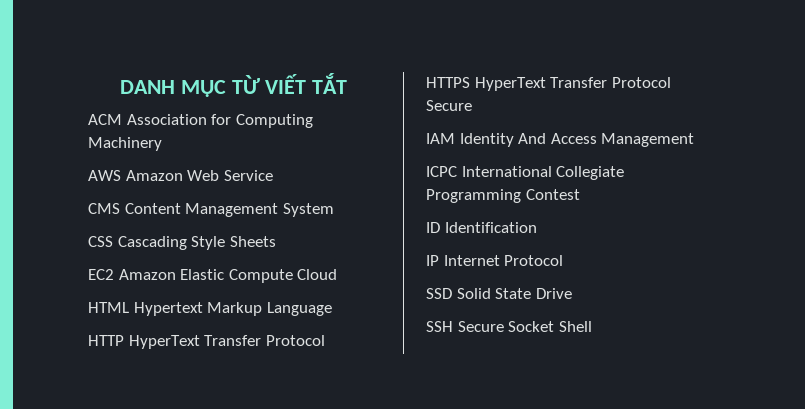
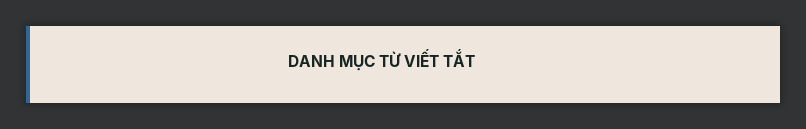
[88,114,313,128] [88,137,162,151] [88,170,273,181] [88,203,334,217] [88,236,276,250] [88,269,338,283] [88,302,332,316] [88,335,325,349] [426,77,671,91] [426,100,472,111] [426,133,695,147] [426,166,625,180] [426,189,580,203] [426,222,537,233] [426,255,564,266] [426,288,572,299] [426,321,592,332] // ACM Association for Computing Machinery // AWS Amazon Web Service // CMS Content Management System // CSS Cascading Style Sheets // EC2 Amazon Elastic Compute Cloud // HTML Hypertext Markup Language // HTTP HyperText Transfer Protocol // HTTPS HyperText Transfer Protocol Secure // IAM Identity And Access Management // ICPC International Collegiate Programming Contest // ID Identification // IP Internet Protocol // SSD Solid State Drive // SSH Secure Socket Shell -> (476, 58) none

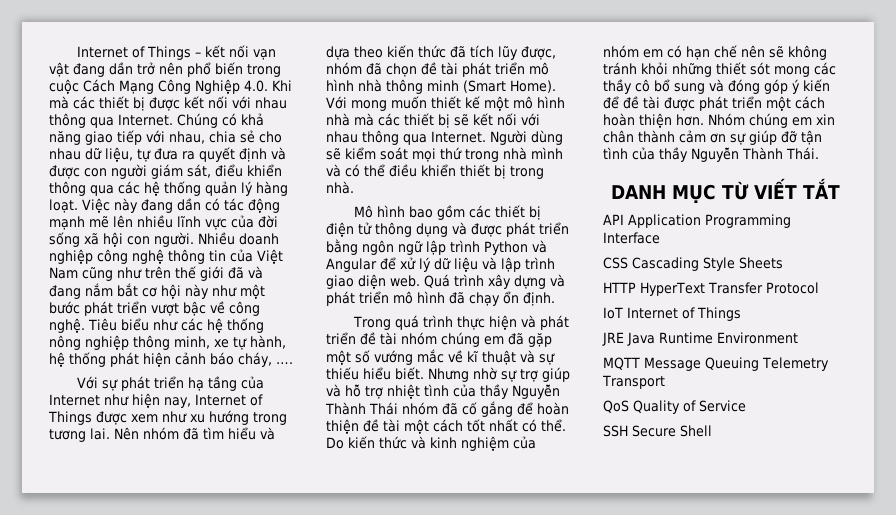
(287, 61) none -> [76,45,276,60] [49,62,281,77] [49,79,292,94] [49,96,287,111] [49,113,264,128] [49,130,282,145] [49,147,286,162] [49,164,282,179] [49,181,288,196] [49,198,280,213] [49,215,278,230] [49,232,279,247] [49,249,283,264] [49,266,263,281] [49,283,265,299] [49,301,260,316] [49,318,264,333] [49,335,286,350] [49,352,293,367] [76,376,264,391] [49,393,263,408] [48,410,287,425] [49,427,275,442] [326,45,556,60] [326,62,549,77] [326,79,556,94] [326,96,565,111] [326,113,540,128] [326,130,563,145] [326,147,563,162] [326,164,544,179] [326,181,354,194] [353,205,541,220] [326,222,569,237] [326,239,547,255] [326,257,555,272] [326,274,565,289] [326,291,555,306] [352,315,569,330] [326,332,552,347] [326,349,555,365] [326,367,570,382] [326,384,560,399] [325,401,569,417] [326,419,566,434] [326,436,536,451] [603,45,827,60] [603,62,836,77] [603,79,830,94] [603,96,825,111] [603,113,835,128] [603,130,822,145] [603,147,819,162] Internet of Things – kết nối vạn vật đang dần trở nên phổ biến trong cuộc Cách Mạng Công Nghiệp 4.0. Khi mà các thiết bị được kết nối với nhau thông qua Internet. Chúng có khả năng giao tiếp với nhau, chia sẻ cho nhau dữ liệu, tự đưa ra quyết định và được con người giám sát, điểu khiển thông qua các hệ thống quản lý hàng loạt. Việc này đang dần có tác động mạnh mẽ lên nhiều lĩnh vực của đời sống xã hội con người. Nhiều doanh nghiệp công nghệ thông tin của Việt Nam cũng như trên thế giới đã và đang nắm bắt cơ hội này như một bước phát triển vượt bậc về công nghệ. Tiêu biểu như các hệ thống nông nghiệp thông minh, xe tự hành, hệ thống phát hiện cảnh báo cháy, …. // Với sự phát triển hạ tầng của Internet như hiện nay, Internet of Things được xem như xu hướng trong tương lai. Nên nhóm đã tìm hiểu và dựa theo kiến thức đã tích lũy được, nhóm đã chọn đề tài phát triển mô hình nhà thông minh (Smart Home). Với mong muốn thiết kế một mô hình nhà mà các thiết bị sẽ kết nối với nhau thông qua Internet. Người dùng sẽ kiểm soát mọi thứ trong nhà mình và có thể điều khiển thiết bị trong nhà. // Mô hình bao gồm các thiết bị điện tử thông dụng và được phát triển bằng ngôn ngữ lập trình Python và Angular để xử lý dữ liệu và lập trình giao diện web. Quá trình xây dựng và phát triển mô hình đã chạy ổn định. // Trong quá trình thực hiện và phát triển đề tài nhóm chúng em đã gặp một số vướng mắc về kĩ thuật và sự thiếu hiểu biết. Nhưng nhờ sự trợ giúp và hỗ trợ nhiệt tình của thầy Nguyễn Thành Thái nhóm đã cố gắng để hoàn thiện đề tài một cách tốt nhất có thể. Do kiến thức và kinh nghiệm của nhóm em có hạn chế nên sẽ không tránh khỏi những thiết sót mong các thầy cô bổ sung và đóng góp ý kiến để đề tài được phát triển một cách hoàn thiện hơn. Nhóm chúng em xin chân thành cảm ơn sự giúp đỡ tận tình của thầy Nguyễn Thành Thái. //
(476, 58) none -> [603,214,791,228] [603,232,660,244] [603,257,783,271] [603,282,819,296] [603,307,741,321] [602,332,798,346] [603,357,829,371] [602,375,665,389] [603,400,746,414] [603,425,712,437] // API Application Programming Interface // CSS Cascading Style Sheets // HTTP HyperText Transfer Protocol // IoT Internet of Things // JRE Java Runtime Environment // MQTT Message Queuing Telemetry Transport // QoS Quality of Service // SSH Secure Shell

